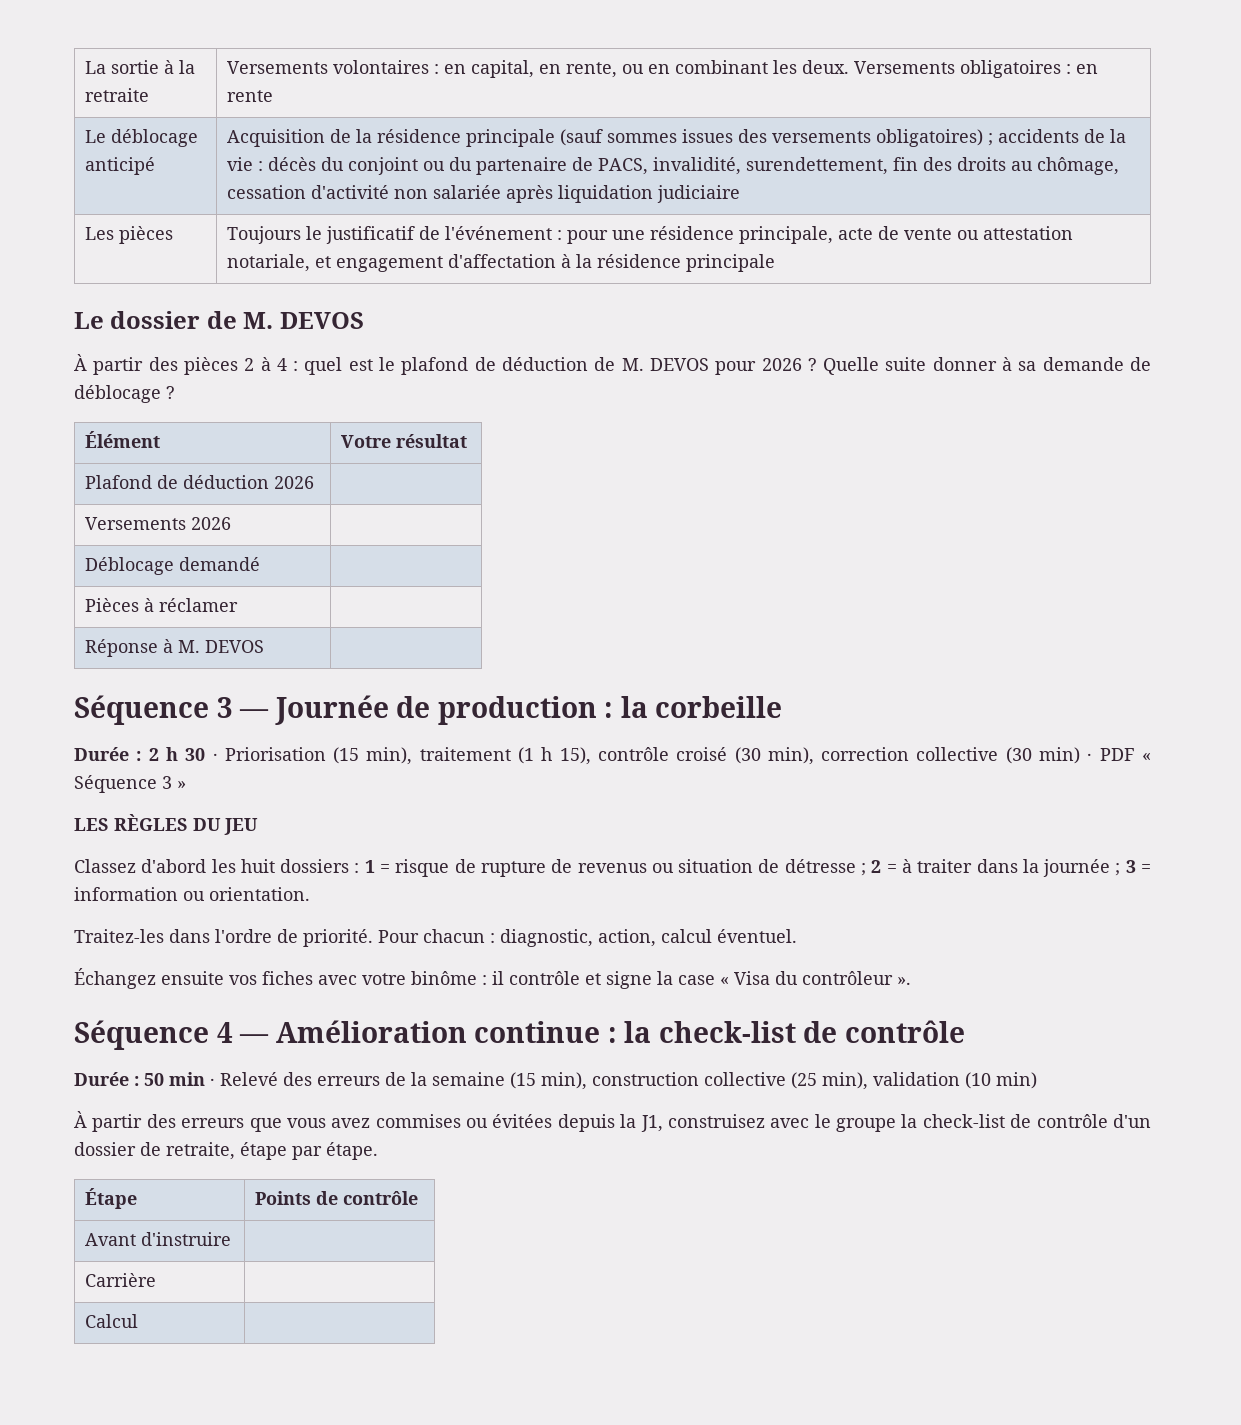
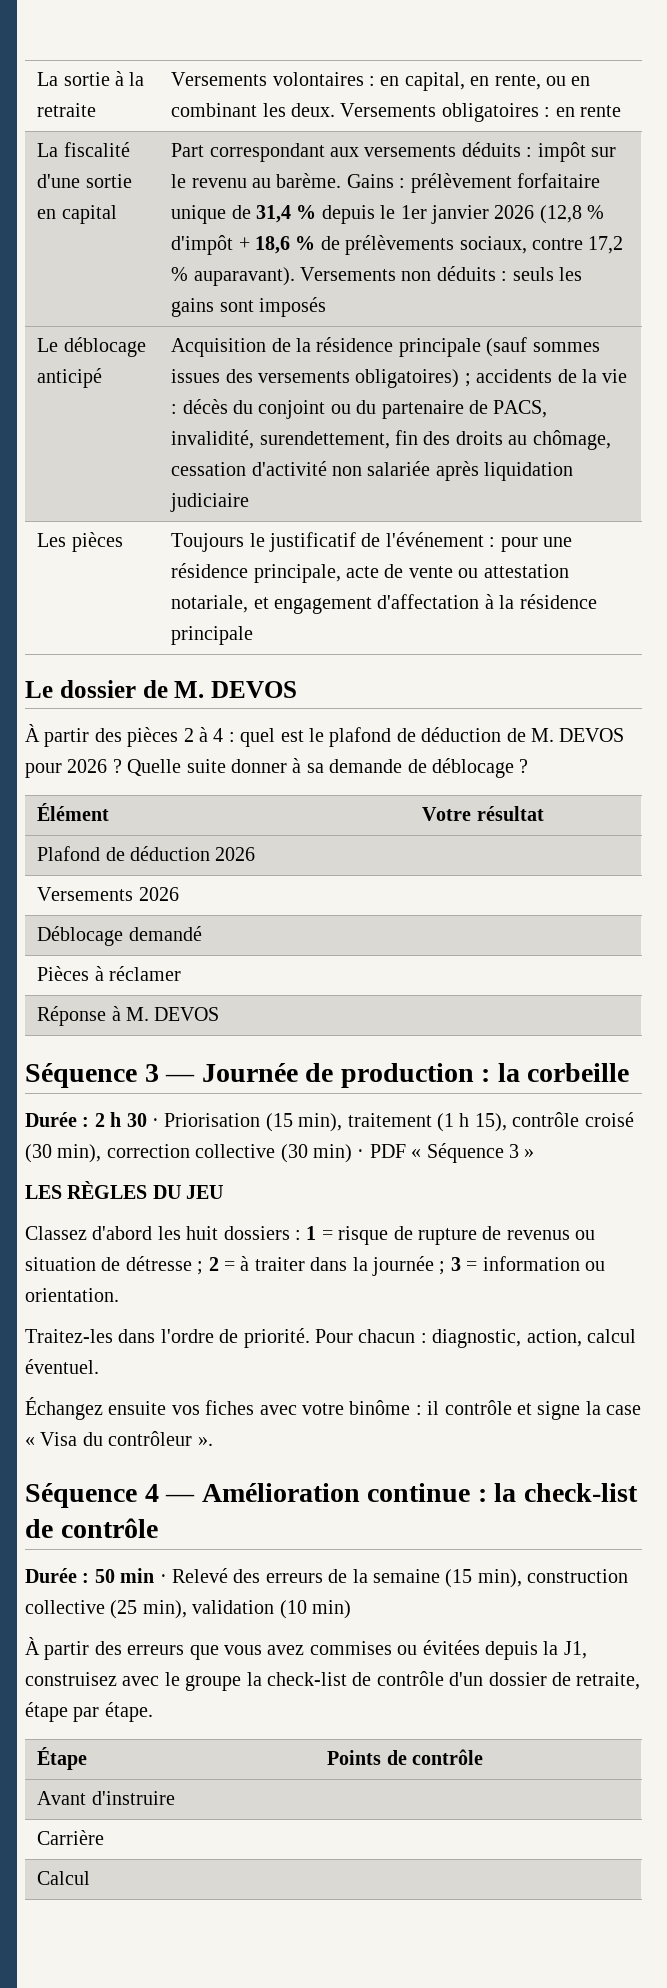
(274, 96) none -> [37,142,130,157] [37,174,132,188] [37,205,117,224] [171,142,617,162] [171,173,601,193] [171,205,605,224] [171,235,624,255] [171,266,583,286] [171,297,327,317] // La fiscalité d'une sortie en capital | Part correspondant aux versements déduits : impôt sur le revenu au barème. Gains : prélèvement forfaitaire unique de 31,4 % depuis le 1er janvier 2026 (12,8 % d'impôt + 18,6 % de prélèvements sociaux, contre 17,2 % auparavant). Versements non déduits : seuls les gains sont imposés

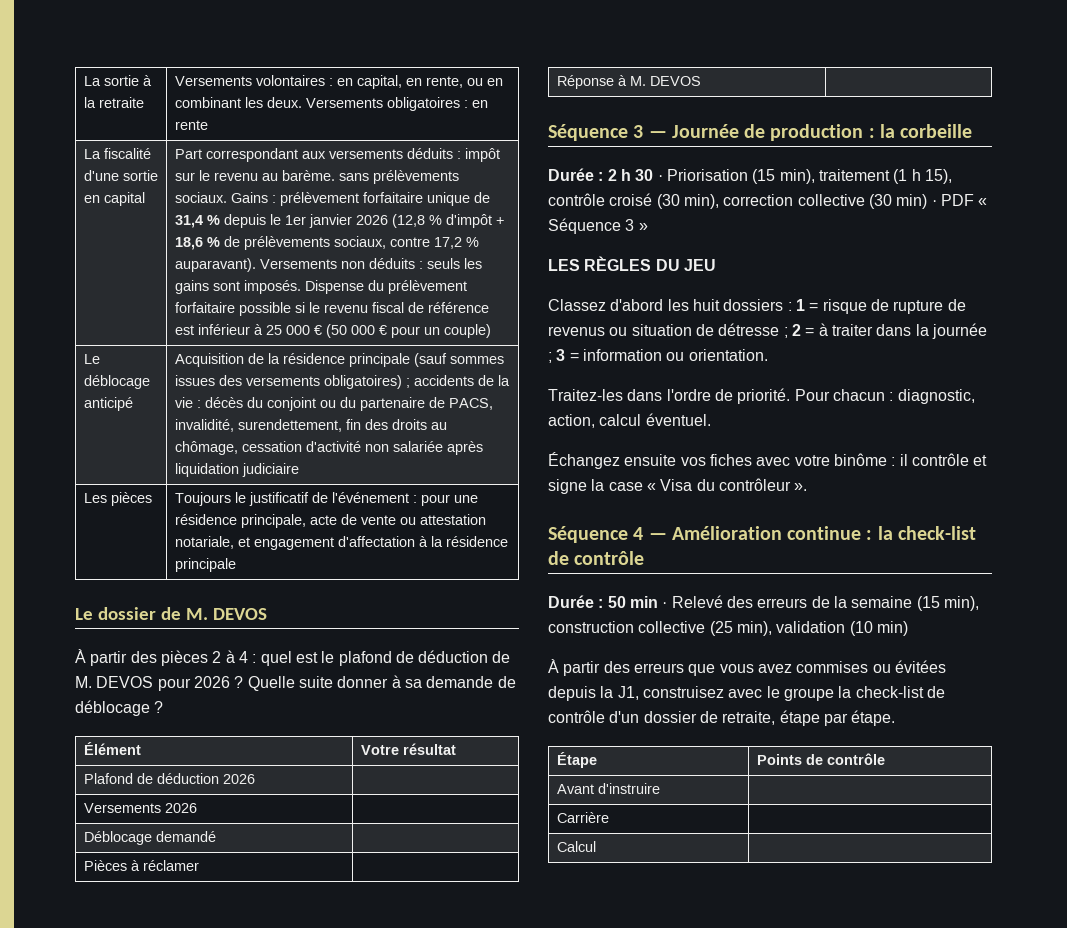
(342, 180) none -> [338,170,459,184] [174,192,227,203] sans prélèvements sociaux.
[259,297,327,317] imposés -> [243,280,467,294] [174,302,489,316] [174,324,491,338] imposés. Dispense du prélèvement forfaitaire possible si le revenu fiscal de référence est inférieur à 25 000 € (50 000 € pour un couple)

